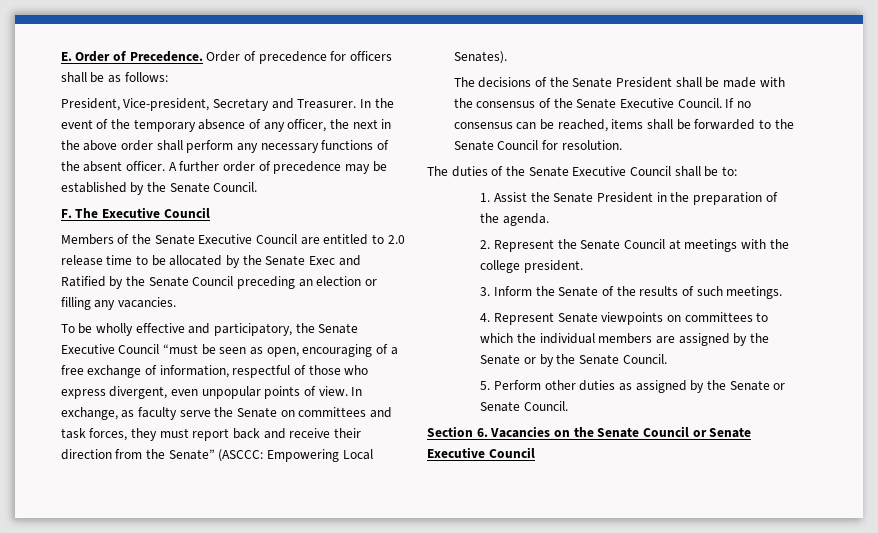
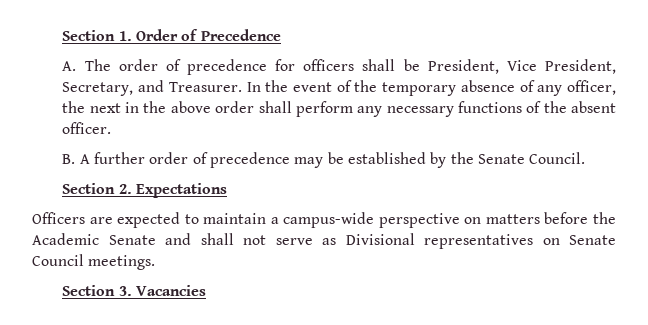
[60,51,241,62] E. Order of Precedence. Order -> [62,29,281,41] [62,59,158,71] Section 1. Order of Precedence // A. The order
[108,72,168,83] [60,98,270,111] as follows: // President, Vice-president, Secretary -> [427,59,616,74] [62,82,134,96] President, Vice President, Secretary,
(166, 166) none -> [62,154,76,164] // B.
[60,207,210,218] [60,234,405,245] [60,255,361,268] [60,276,377,289] [60,297,177,310] [60,323,359,336] [60,344,398,357] [60,365,369,378] [60,386,363,399] [60,407,392,420] [60,428,361,441] [60,449,373,462] [453,51,507,64] [453,77,785,88] [453,98,751,109] [453,119,794,132] [453,140,622,151] [427,166,737,177] [480,192,778,205] [480,213,550,226] [480,239,789,252] [480,260,584,273] [480,286,783,299] [480,312,769,325] [480,333,769,346] [480,354,667,367] [480,380,786,393] [480,401,569,412] [427,426,752,438] [427,447,535,458] F. The Executive Council // Members of the Senate Executive Council are entitled to 2.0 release time to be allocated by the Senate Exec and Ratified by the Senate Council preceding an election or filling any vacancies. // To be wholly effective and participatory, the Senate Executive Council “must be seen as open, encouraging of a free exchange of information, respectful of those who express divergent, even unpopular points of view. In exchange, as faculty serve the Senate on committees and task forces, they must report back and receive their direction from the Senate” (ASCCC: Empowering Local Senates). // The decisions of the Senate President shall be made with the consensus of the Senate Executive Council. If no consensus can be reached, items shall be forwarded to the Senate Council for resolution. // The duties of the Senate Executive Council shall be to: // 1. Assist the Senate President in the preparation of the agenda. // 2. Represent the Senate Council at meetings with the college president. // 3. Inform the Senate of the results of such meetings. // 4. Represent Senate viewpoints on committees to which the individual members are assigned by the Senate or by the Senate Council. // 5. Perform other duties as assigned by the Senate or Senate Council. // Section 6. Vacancies on the Senate Council or Senate Executive Council -> [62,183,227,198] [32,212,617,228] [32,233,616,249] [32,254,156,270] [62,285,206,296] Section 2. Expectations // Officers are expected to maintain a campus-wide perspective on matters before the Academic Senate and shall not serve as Divisional representatives on Senate Council meetings. // Section 3. Vacancies

